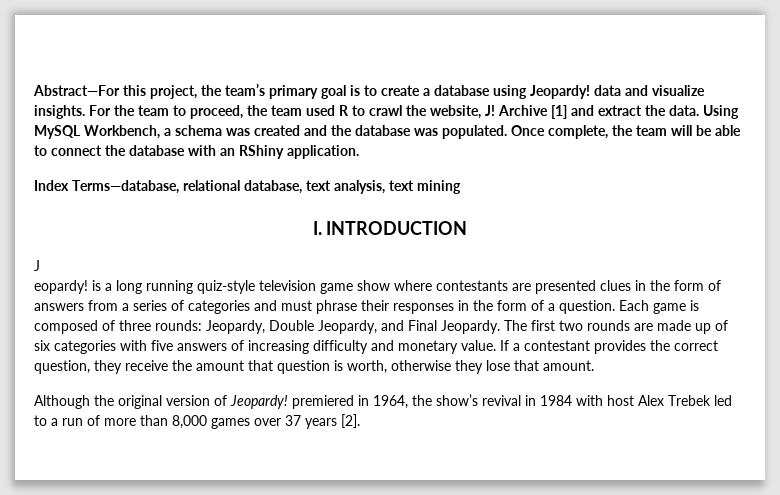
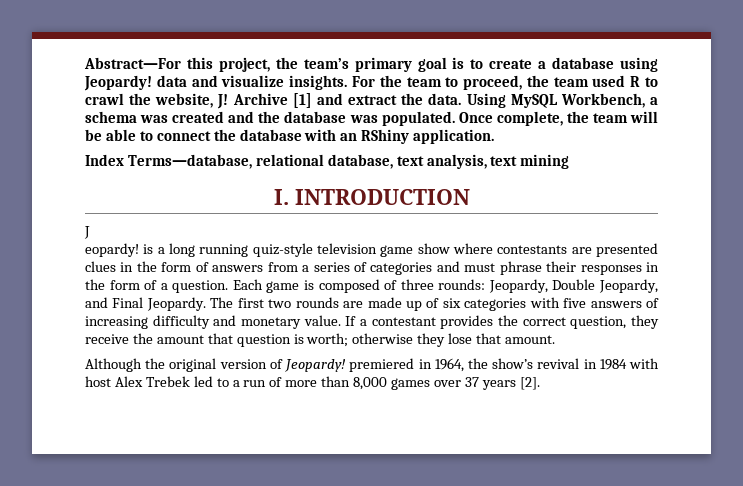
[347,360,387,374] worth, -> [306,333,349,347] worth;

